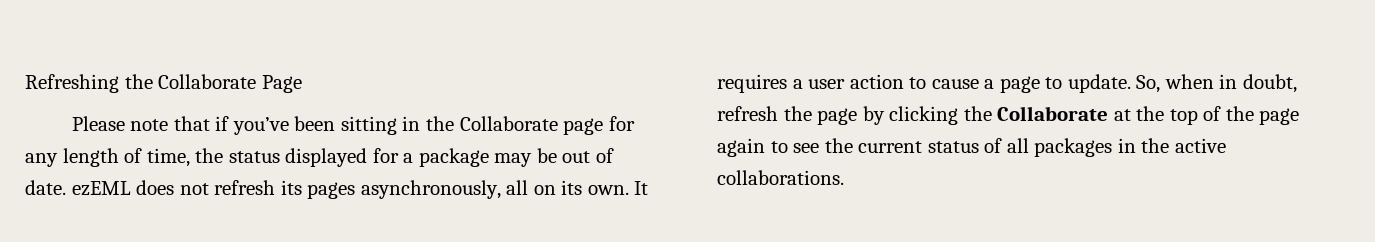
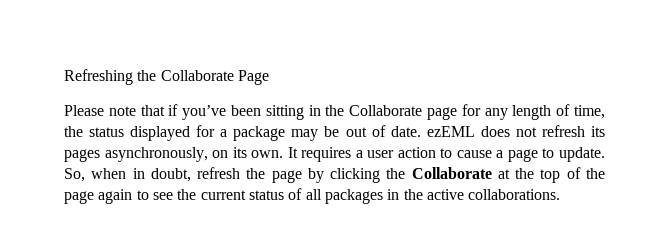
[506,180,529,195] all -> (208, 154) none

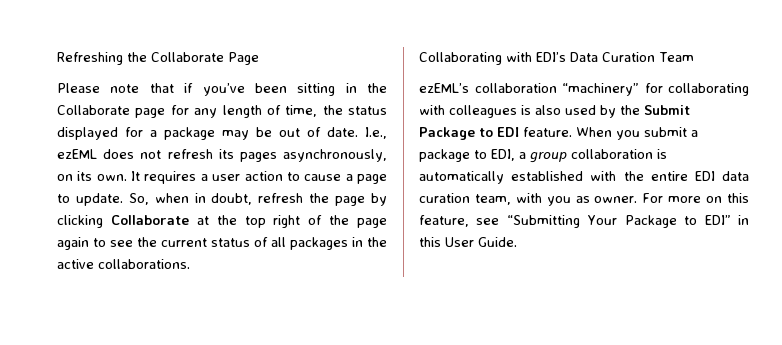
(421, 131) none -> [365,127,387,139] I.e.,
[386,168,406,179] the -> (103, 221) none
(561, 176) none -> [273,215,301,228] right
(561, 194) none -> [419,52,694,65] [419,83,749,96] [419,105,690,118] [419,127,698,140] [419,149,667,163] [419,171,749,184] [419,193,749,206] [419,215,749,228] [419,237,517,247] // Collaborating with EDI’s Data Curation Team // ezEML’s collaboration “machinery” for collaborating with colleagues is also used by the Submit Package to EDI feature. When you submit a package to EDI, a group collaboration is automatically established with the entire EDI data curation team, with you as owner. For more on this feature, see “Submitting Your Package to EDI” in this User Guide.

